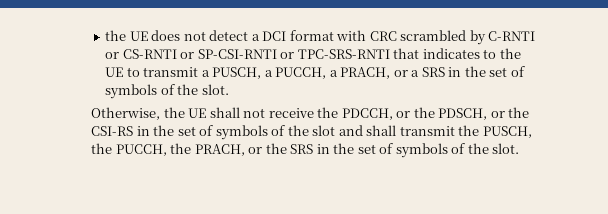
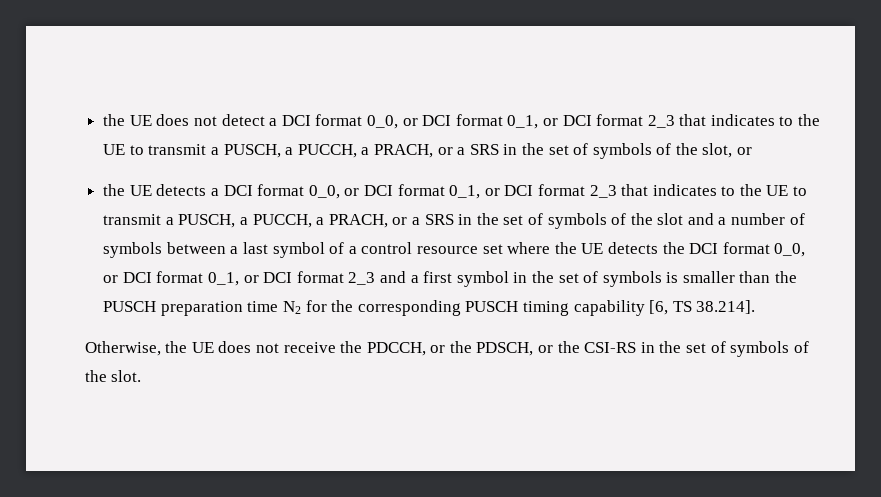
[336,30,536,45] [105,49,390,59] with CRC scrambled by C-RNTI or CS-RNTI or SP-CSI-RNTI or TPC-SRS-RNTI -> [366,114,675,129] 0_0, or DCI format 0_1, or DCI format 2_3
[201,84,229,95] slot. -> [702,143,753,158] [103,184,808,199] [103,213,805,229] [103,242,806,258] [103,271,798,287] [103,300,756,316] slot, or // the UE detects a DCI format 0_0, or DCI format 0_1, or DCI format 2_3 that indicates to the UE to transmit a PUSCH, a PUCCH, a PRACH, or a SRS in the set of symbols of the slot and a number of symbols between a last symbol of a control resource set where the UE detects the DCI format 0_0, or DCI format 0_1, or DCI format 2_3 and a first symbol in the set of symbols is smaller than the PUSCH preparation time N2 for the corresponding PUSCH timing capability [6, TS 38.214].
[209,107,240,118] shall -> [218,341,252,353] does
[312,125,532,138] [90,143,489,158] slot and shall transmit the PUSCH, the PUCCH, the PRACH, or the SRS in the set of symbols of the -> (107, 376) none

